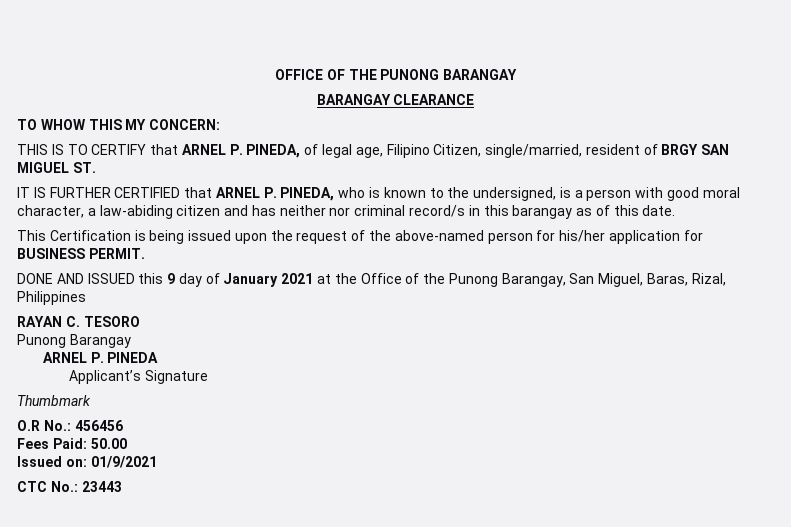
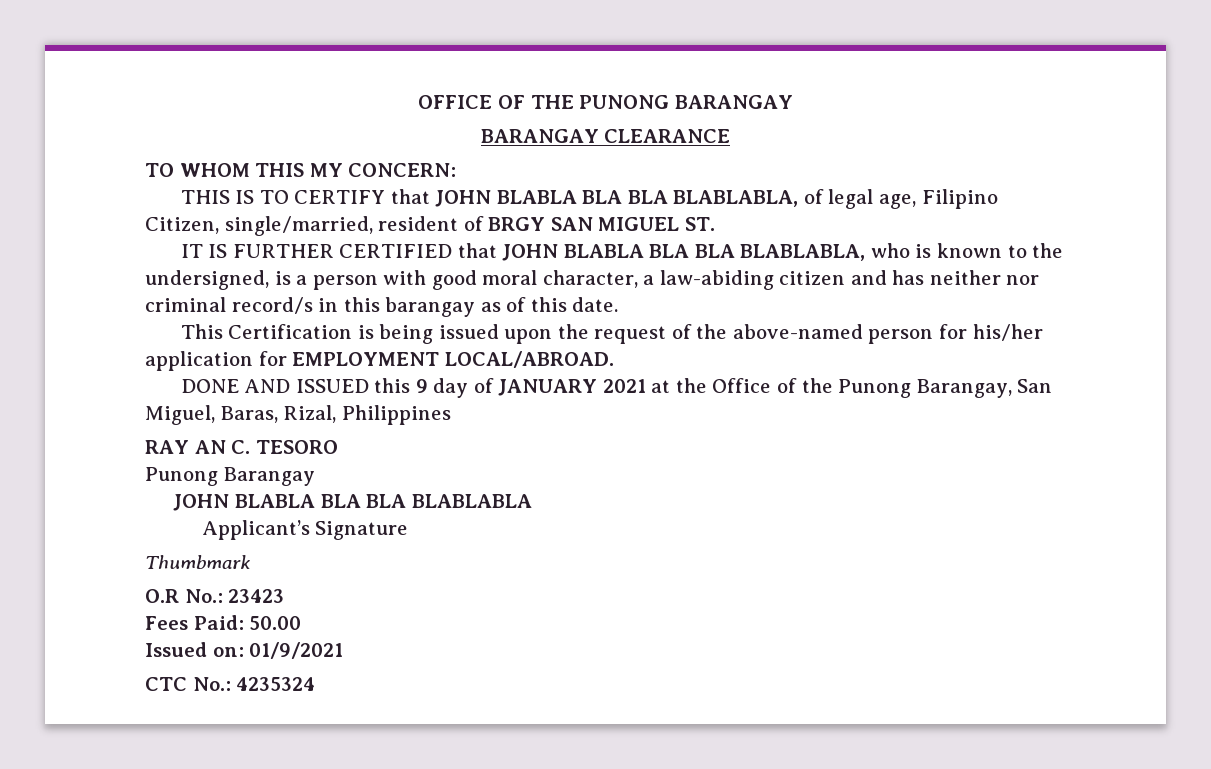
[40,119,86,130] WHOW -> [179,163,250,177] WHOM
[181,144,301,158] ARNEL P. PINEDA, -> [435,190,799,207] JOHN BLABLA BLA BLA BLABLABLA,
[215,187,335,201] ARNEL P. PINEDA, -> [502,244,866,261] JOHN BLABLA BLA BLA BLABLABLA,
[17,248,145,259] BUSINESS PERMIT. -> [292,351,614,368] EMPLOYMENT LOCAL/ABROAD.
[223,273,279,287] January -> [498,379,598,396] JANUARY
[17,316,62,327] RAYAN -> [145,440,226,454] RAY AN
[42,352,159,363] ARNEL P. PINEDA -> [173,494,532,511] JOHN BLABLA BLA BLA BLABLABLA
[74,420,123,431] 456456 -> [228,589,285,603] 23423
[81,481,122,492] 23443 -> [236,677,316,691] 4235324

